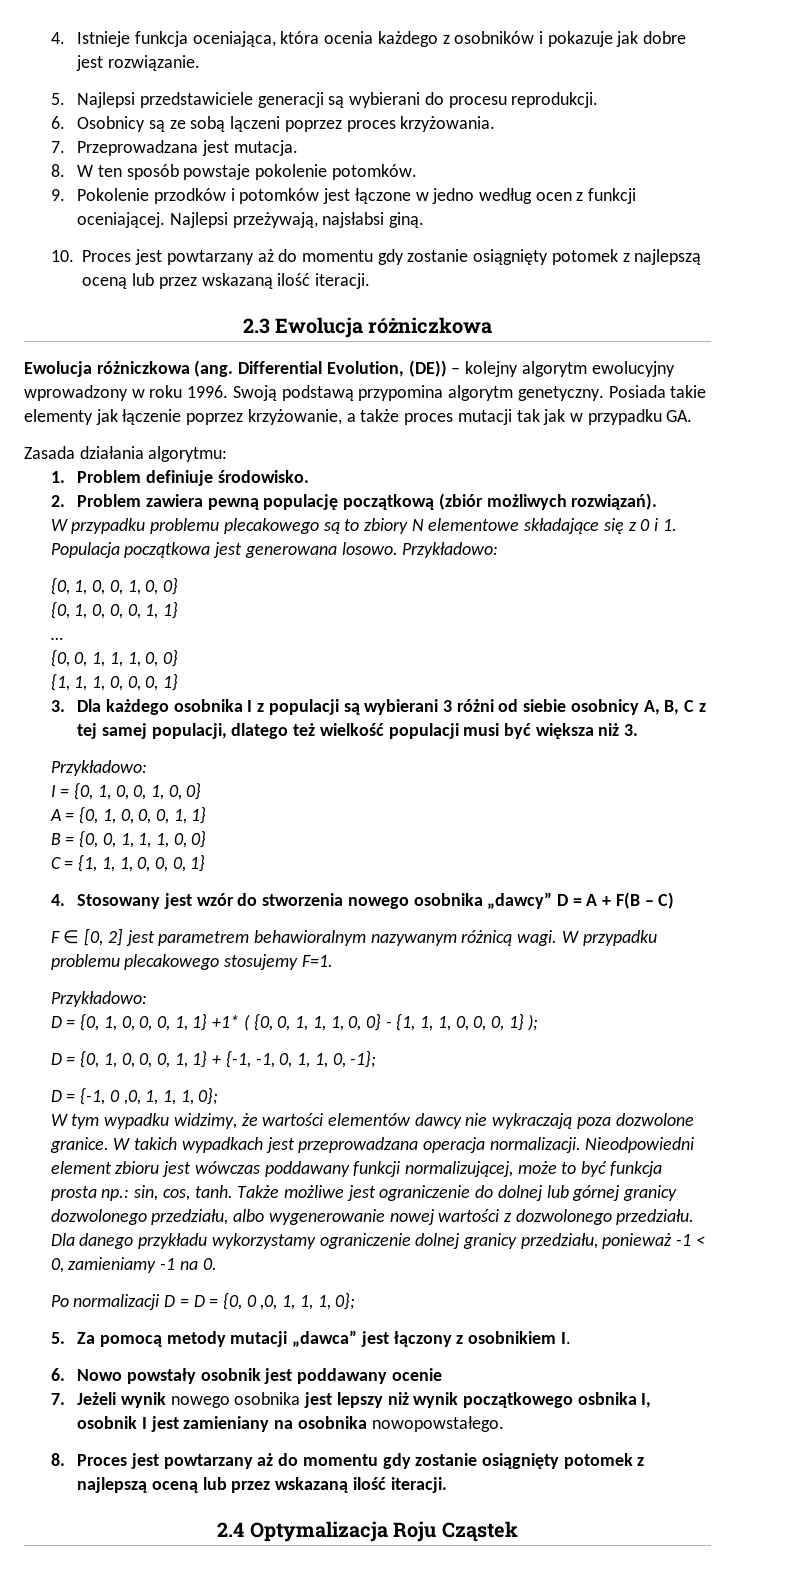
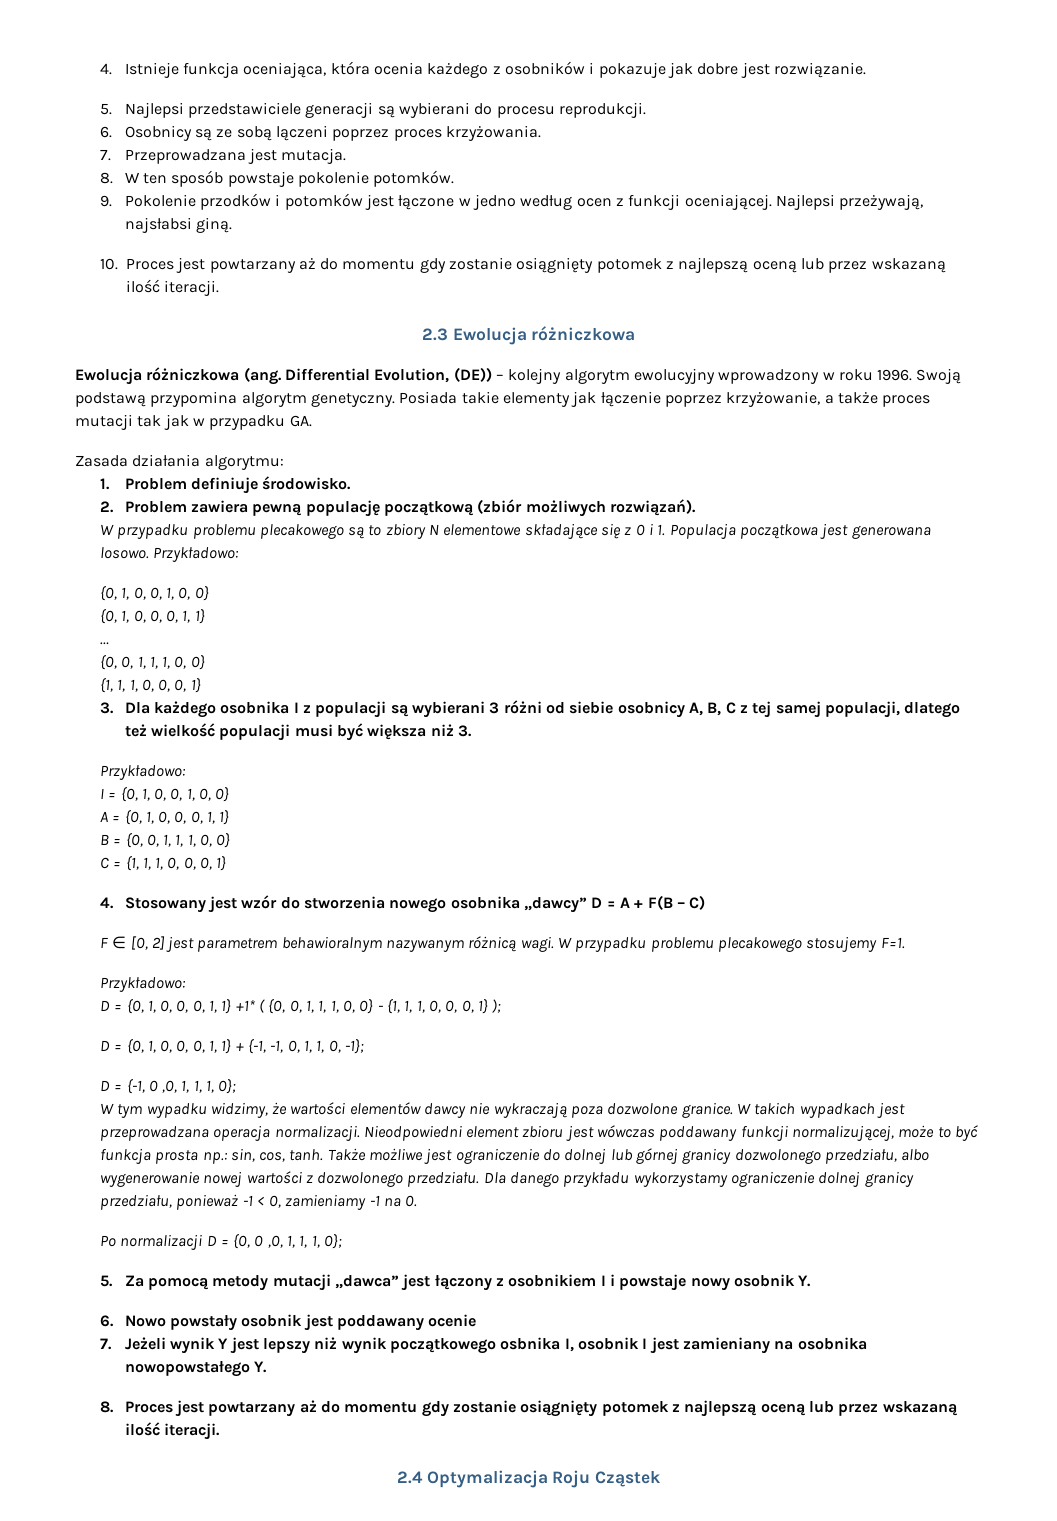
[193,1295,219,1307] D = -> (229, 1242) none
[560,1332,571,1344] I. -> [600,1274,812,1291] I i powstaje nowy osobnik Y.
[170,1392,301,1408] nowego osobnika -> [218,1338,229,1349] Y
[371,1416,504,1432] nowopowstałego. -> [124,1361,268,1377] nowopowstałego Y.

